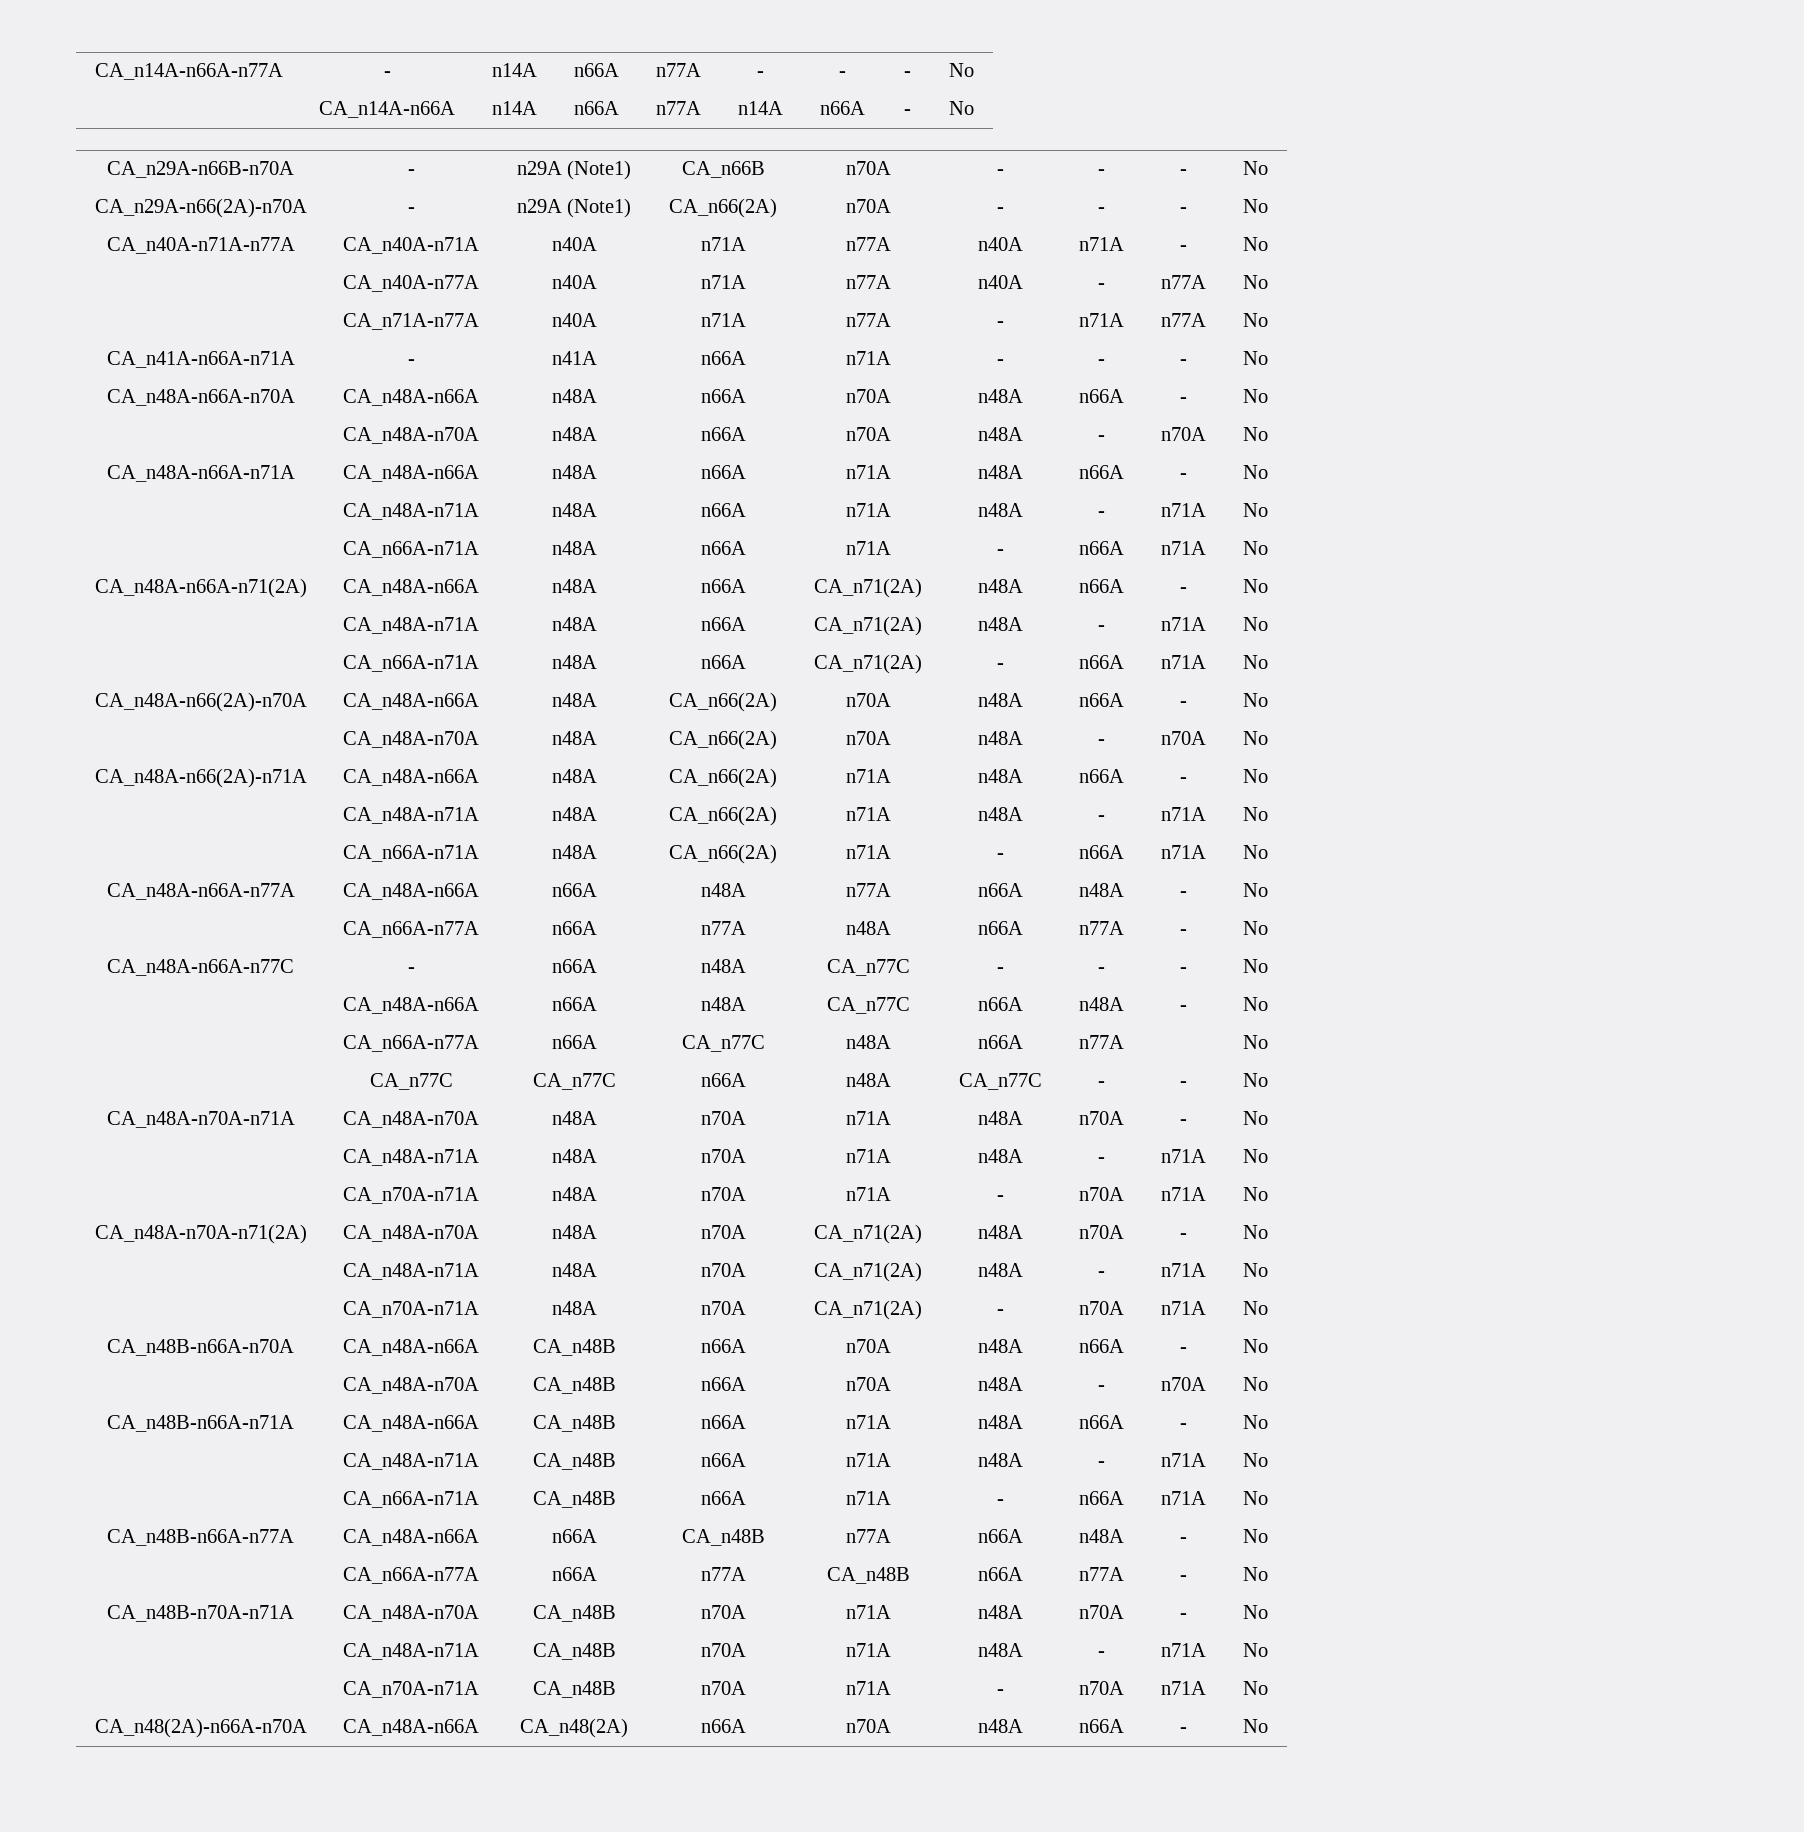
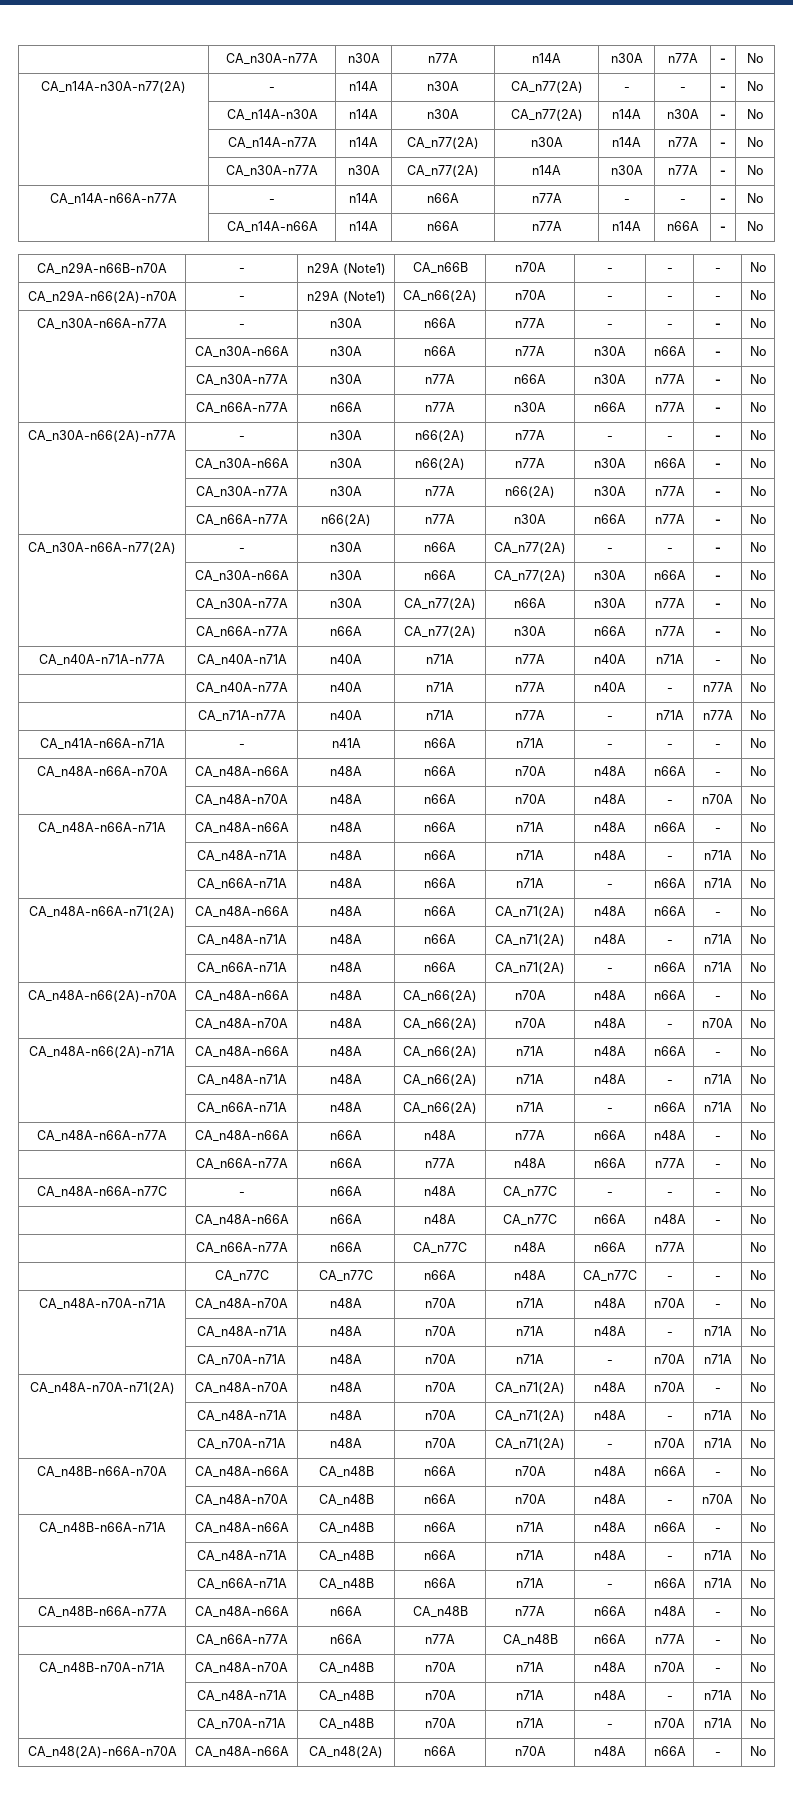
(94, 71) none -> [226,53,318,65] [347,53,380,63] [428,53,458,63] [532,53,561,63] [610,53,643,63] [667,53,698,63] [720,58,726,63] [746,53,764,63] [41,81,186,93] [269,87,275,91] [349,81,378,91] [427,81,459,91] [510,81,583,93] [623,87,630,91] [679,87,686,91] [720,86,726,91] [746,81,764,91] [226,109,318,121] [349,109,378,119] [427,109,459,119] [510,109,583,121] [612,109,641,119] [666,109,699,119] [720,114,726,119] [746,109,764,119] [227,137,317,149] [349,137,378,147] [407,137,479,149] [530,137,563,147] [612,137,641,147] [667,137,698,147] [720,142,726,147] [746,137,764,147] [226,165,318,177] [347,165,380,175] [407,165,479,177] [532,165,561,175] [610,165,643,175] [667,165,698,175] [720,170,726,175] [746,165,764,175] | CA_n30A-n77A | n30A | n77A | n14A | n30A | n77A | - | No // CA_n14A-n30A-n77(2A) | - | n14A | n30A | CA_n77(2A) | - | - | - | No // | CA_n14A-n30A | n14A | n30A | CA_n77(2A) | n14A | n30A | - | No // | CA_n14A-n77A | n14A | CA_n77(2A) | n30A | n14A | n77A | - | No // | CA_n30A-n77A | n30A | CA_n77(2A) | n14A | n30A | n77A | - | No //
(1268, 206) none -> [37,318,167,330] [238,324,245,328] [330,318,362,328] [424,318,456,328] [515,318,545,328] [607,324,613,328] [666,324,673,328] [714,323,721,328] [749,318,767,328] [194,346,289,358] [330,346,362,356] [424,346,456,356] [515,346,545,356] [594,346,626,356] [653,346,686,356] [714,351,721,356] [749,346,767,356] [195,374,288,386] [330,374,362,384] [425,374,455,384] [514,374,546,384] [594,374,626,384] [654,374,685,384] [714,379,721,384] [749,374,767,384] [195,402,288,414] [330,402,362,412] [425,402,455,412] [514,402,546,412] [594,402,626,412] [654,402,685,412] [714,407,721,412] [749,402,767,412] [27,430,176,442] [238,436,245,440] [330,430,362,440] [415,430,465,442] [515,430,545,440] [607,436,613,440] [666,436,673,440] [714,435,721,440] [749,430,767,440] [194,458,289,470] [330,458,362,468] [415,458,465,470] [515,458,545,468] [594,458,626,468] [653,458,686,468] [714,463,721,468] [749,458,767,468] [195,486,288,498] [330,486,362,496] [425,486,455,496] [505,486,555,498] [594,486,626,496] [654,486,685,496] [714,491,721,496] [749,486,767,496] [195,514,288,526] [321,514,371,526] [425,514,455,524] [514,514,546,524] [594,514,626,524] [654,514,685,524] [714,519,721,524] [749,514,767,524] [27,542,176,554] [238,548,245,552] [330,542,362,552] [424,542,456,552] [494,542,566,554] [607,548,613,552] [666,548,673,552] [714,547,721,552] [749,542,767,552] [194,570,289,582] [330,570,362,580] [424,570,456,580] [494,570,566,582] [594,570,626,580] [653,570,686,580] [714,575,721,580] [749,570,767,580] [195,598,288,610] [330,598,362,608] [404,598,476,610] [514,598,546,608] [594,598,626,608] [654,598,685,608] [714,603,721,608] [749,598,767,608] [195,626,288,638] [330,626,362,636] [404,626,476,638] [514,626,546,636] [594,626,626,636] [654,626,685,636] [714,631,721,636] [749,626,767,636] // CA_n30A-n66A-n77A | - | n30A | n66A | n77A | - | - | - | No // | CA_n30A-n66A | n30A | n66A | n77A | n30A | n66A | - | No // | CA_n30A-n77A | n30A | n77A | n66A | n30A | n77A | - | No // | CA_n66A-n77A | n66A | n77A | n30A | n66A | n77A | - | No // CA_n30A-n66(2A)-n77A | - | n30A | n66(2A) | n77A | - | - | - | No // | CA_n30A-n66A | n30A | n66(2A) | n77A | n30A | n66A | - | No // | CA_n30A-n77A | n30A | n77A | n66(2A) | n30A | n77A | - | No // | CA_n66A-n77A | n66(2A) | n77A | n30A | n66A | n77A | - | No // CA_n30A-n66A-n77(2A) | - | n30A | n66A | CA_n77(2A) | - | - | - | No // | CA_n30A-n66A | n30A | n66A | CA_n77(2A) | n30A | n66A | - | No // | CA_n30A-n77A | n30A | CA_n77(2A) | n66A | n30A | n77A | - | No // | CA_n66A-n77A | n66A | CA_n77(2A) | n30A | n66A | n77A | - | No

